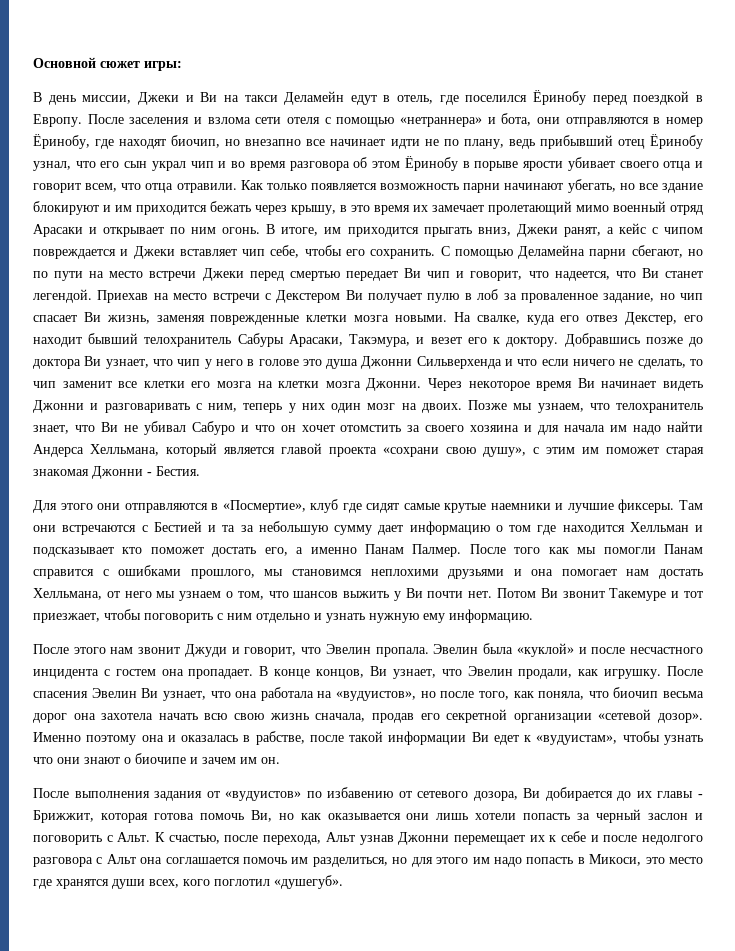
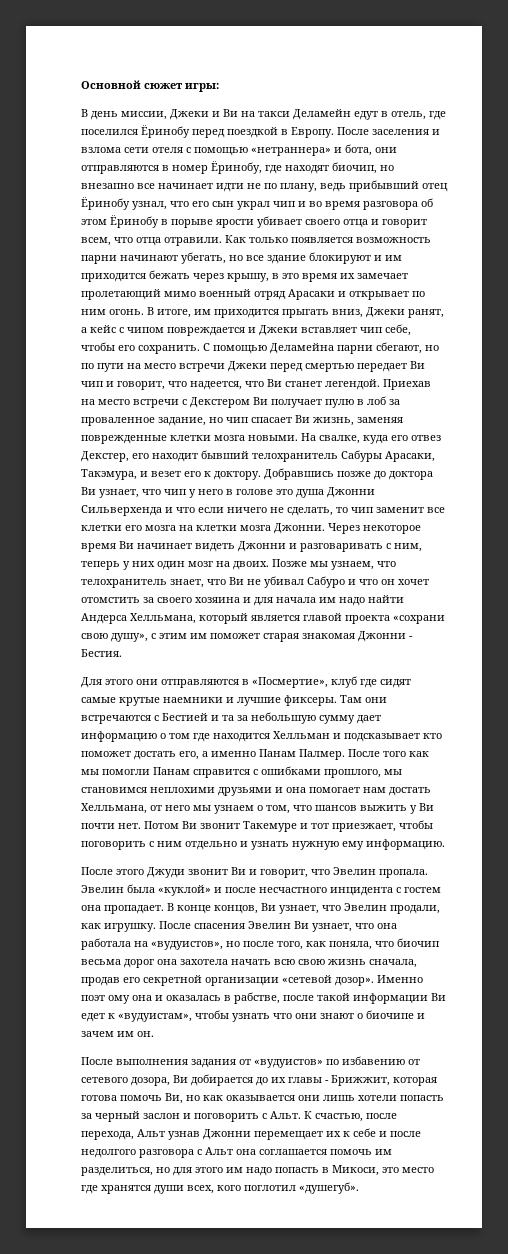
[110,644,227,657] нам звонит Джуди -> [147,867,246,878] Джуди звонит Ви
[86,735,137,745] поэтому -> [81,995,130,1004] поэт ому

